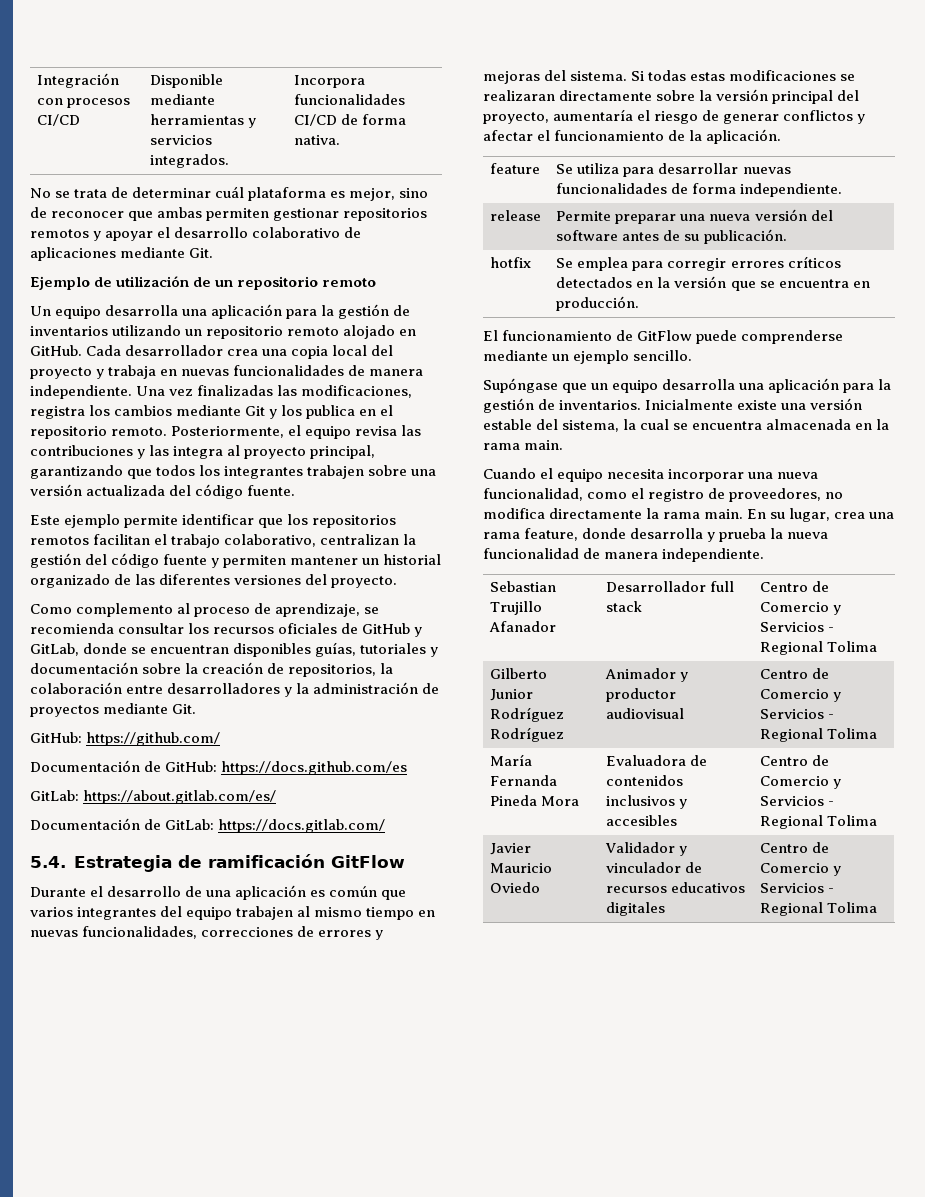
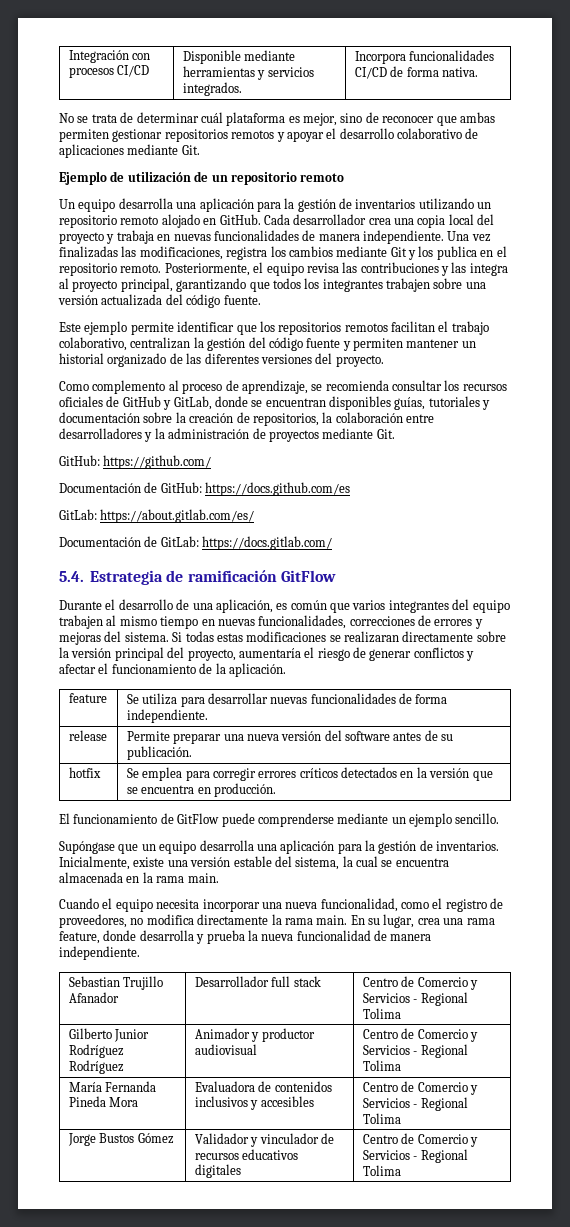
[235,885,307,900] aplicación -> [215,599,273,613] aplicación,
[645,399,734,410] Inicialmente -> [59,856,130,870] Inicialmente,
[490,843,532,855] [490,863,553,873] [490,882,541,893] Javier Mauricio Oviedo -> [67,1133,174,1146] Jorge Bustos Gómez

